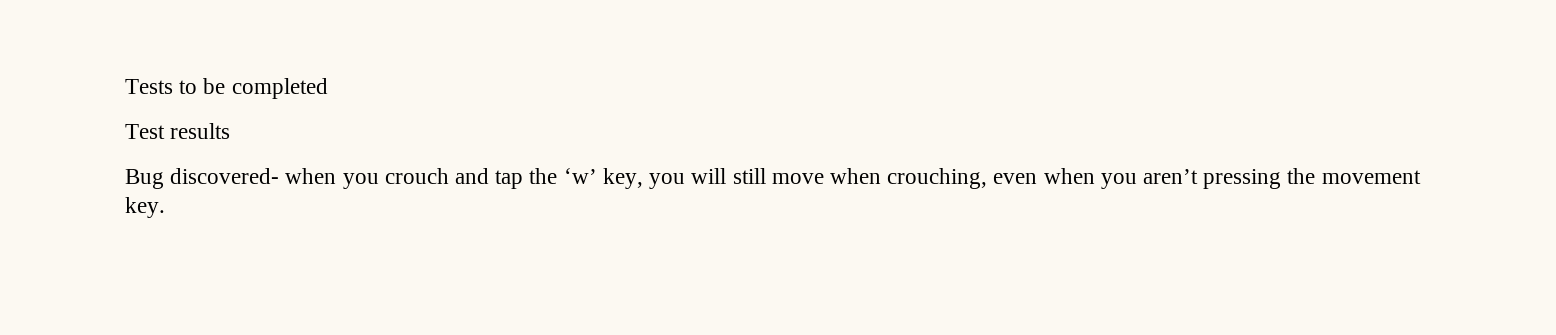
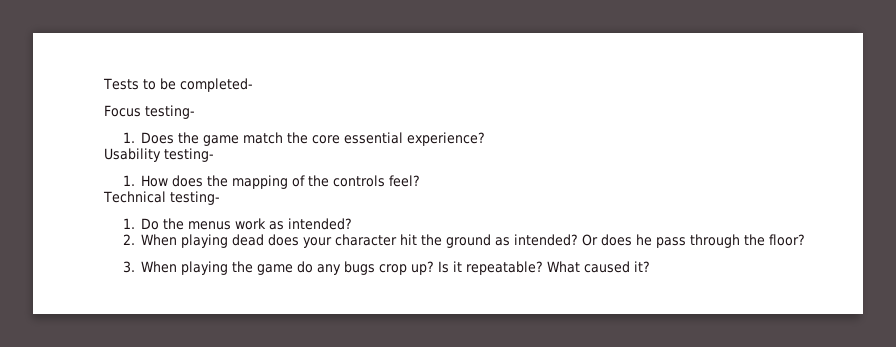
[231,78,328,99] [125,123,231,139] [125,168,1421,189] [125,197,165,218] completed // Test results // Bug discovered- when you crouch and tap the ‘w’ key, you will still move when crouching, even when you aren’t pressing the movement key. -> [179,78,253,92] [104,105,195,119] [122,132,486,146] [104,148,214,162] [122,175,421,189] [103,191,220,205] [122,218,353,230] [122,234,806,248] [122,261,651,275] completed- // Focus testing- // 1. Does the game match the core essential experience? // Usability testing- // 1. How does the mapping of the controls feel? // Technical testing- // 1. Do the menus work as intended? // 2. When playing dead does your character hit the ground as intended? Or does he pass through the floor? // 3. When playing the game do any bugs crop up? Is it repeatable? What caused it?

